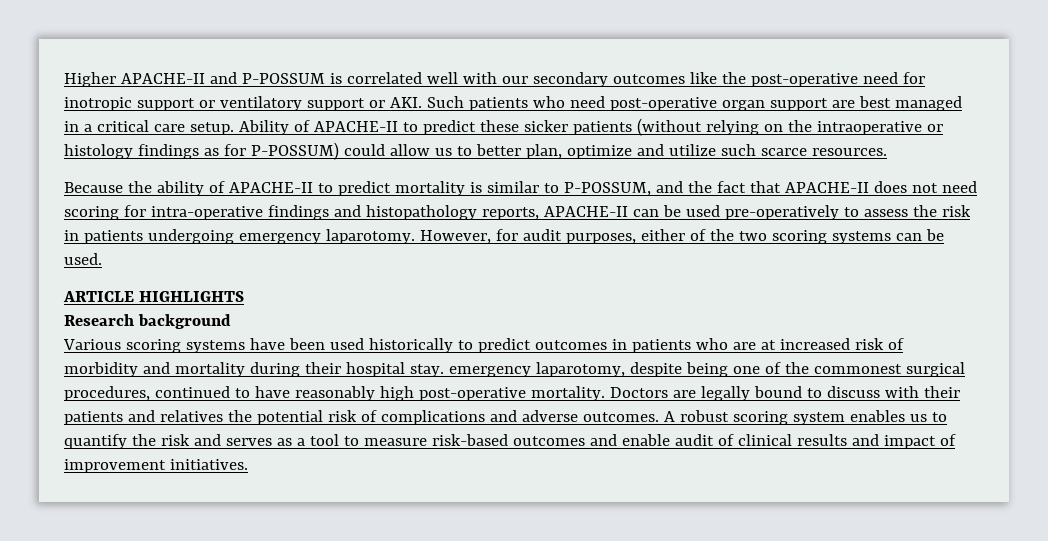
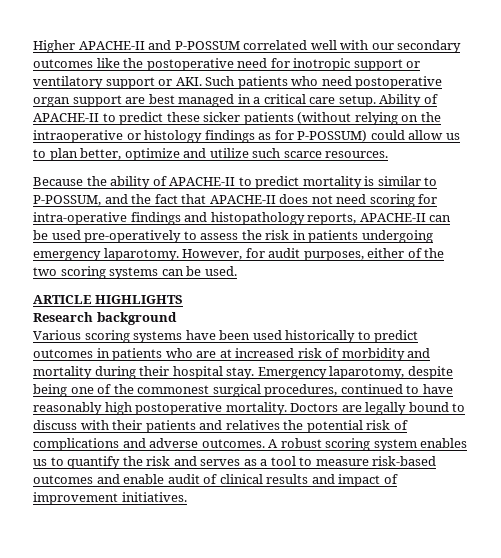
[329,73,342,84] is -> (240, 45) none
[750,73,858,87] post-operative -> [146,58,234,71] postoperative
[609,97,717,111] post-operative -> [355,76,443,89] postoperative
[475,144,562,159] better plan, -> [49,148,122,161] plan better,
[448,366,531,377] emergency -> [257,367,327,379] Emergency
[418,387,526,401] post-operative -> [135,402,223,415] postoperative

